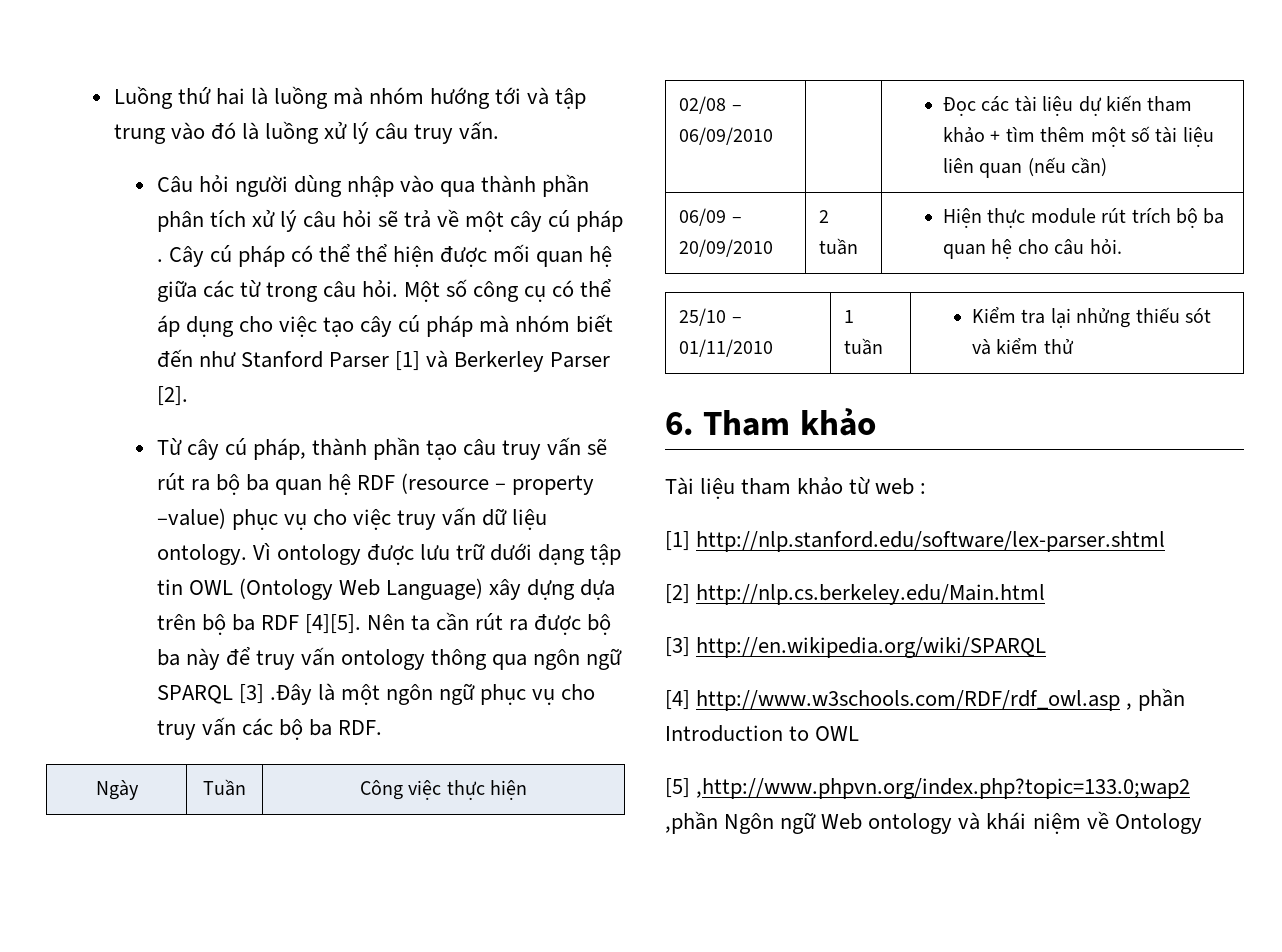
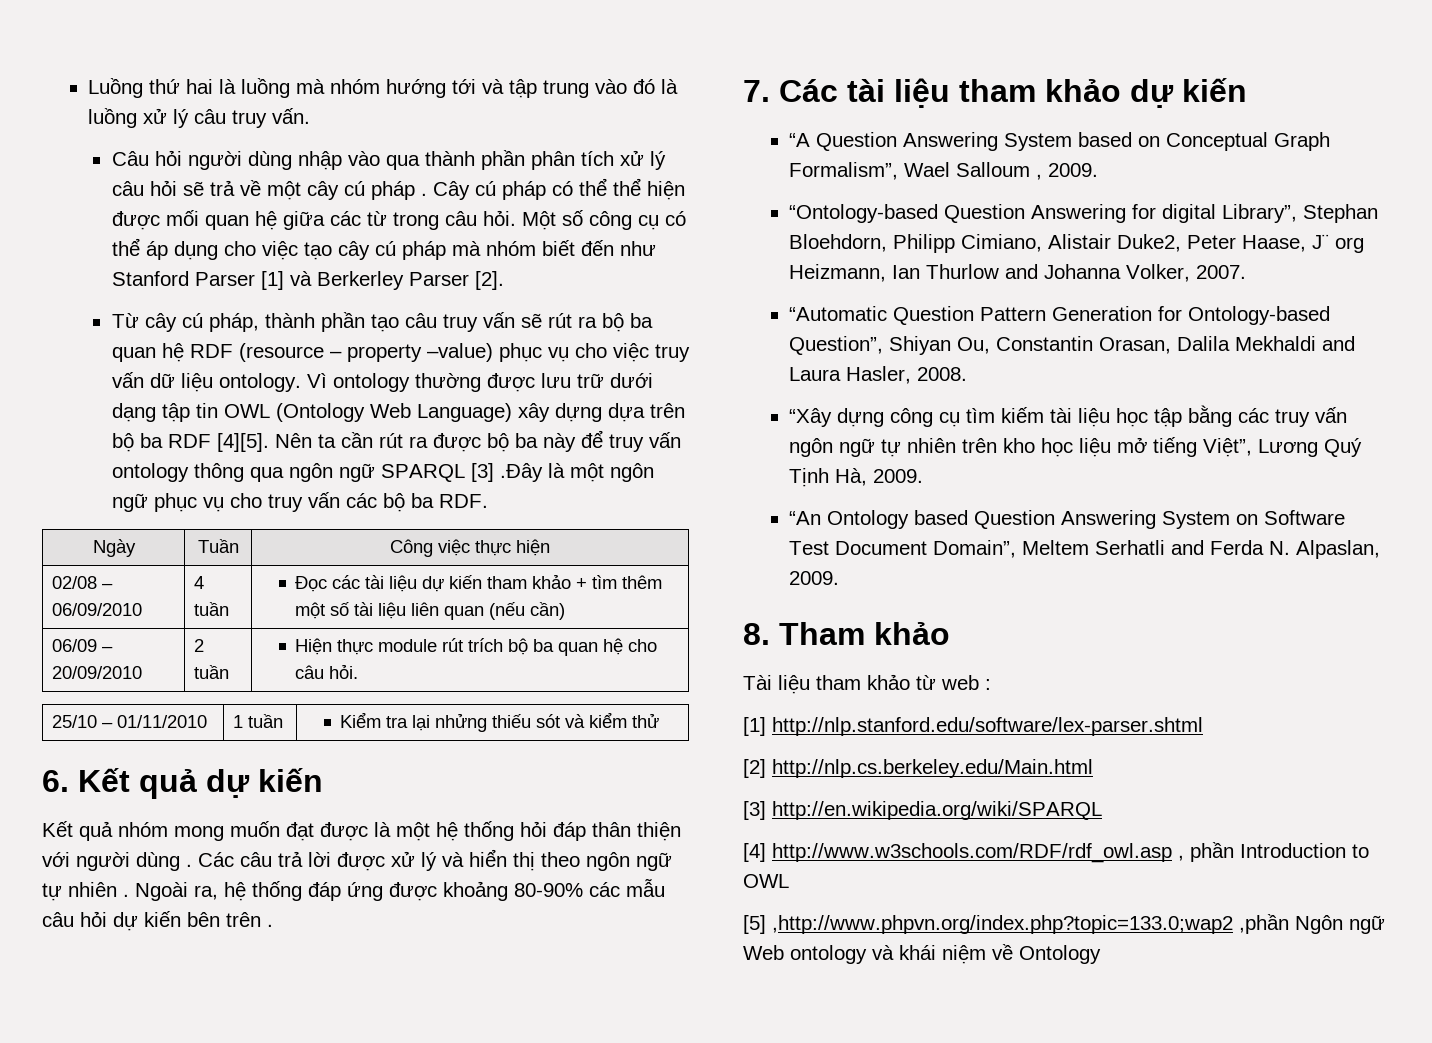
(361, 554) none -> [414,373,481,392] thường
(774, 136) none -> [194,576,205,589] [194,602,230,616] 4 tuần
(694, 423) none -> [78,768,323,799] [42,821,681,841] [42,849,672,871] [42,879,665,901] [42,911,273,931] [743,78,1247,108] [789,132,1331,151] [789,162,1099,180] [789,204,1379,223] [789,234,1365,253] [789,264,1247,282] [789,306,1331,325] [789,336,1356,355] [789,366,968,384] [789,405,1348,427] [789,437,1363,457] [789,468,924,487] [789,510,1346,529] [789,540,1381,559] [789,571,840,585] [743,623,770,645] Kết quả dự kiến // Kết quả nhóm mong muốn đạt được là một hệ thống hỏi đáp thân thiện với người dùng . Các câu trả lời được xử lý và hiển thị theo ngôn ngữ tự nhiên . Ngoài ra, hệ thống đáp ứng được khoảng 80-90% các mẫu câu hỏi dự kiến bên trên . // 7. Các tài liệu tham khảo dự kiến // “A Question Answering System based on Conceptual Graph Formalism”, Wael Salloum , 2009. // “Ontology-based Question Answering for digital Library”, Stephan Bloehdorn, Philipp Cimiano, Alistair Duke2, Peter Haase, J¨ org Heizmann, Ian Thurlow and Johanna Volker, 2007. // “Automatic Question Pattern Generation for Ontology-based Question”, Shiyan Ou, Constantin Orasan, Dalila Mekhaldi and Laura Hasler, 2008. // “Xây dựng công cụ tìm kiếm tài liệu học tập bằng các truy vấn ngôn ngữ tự nhiên trên kho học liệu mở tiếng Việt”, Lương Quý Tịnh Hà, 2009. // “An Ontology based Question Answering System on Software Test Document Domain”, Meltem Serhatli and Ferda N. Alpaslan, 2009. // 8.

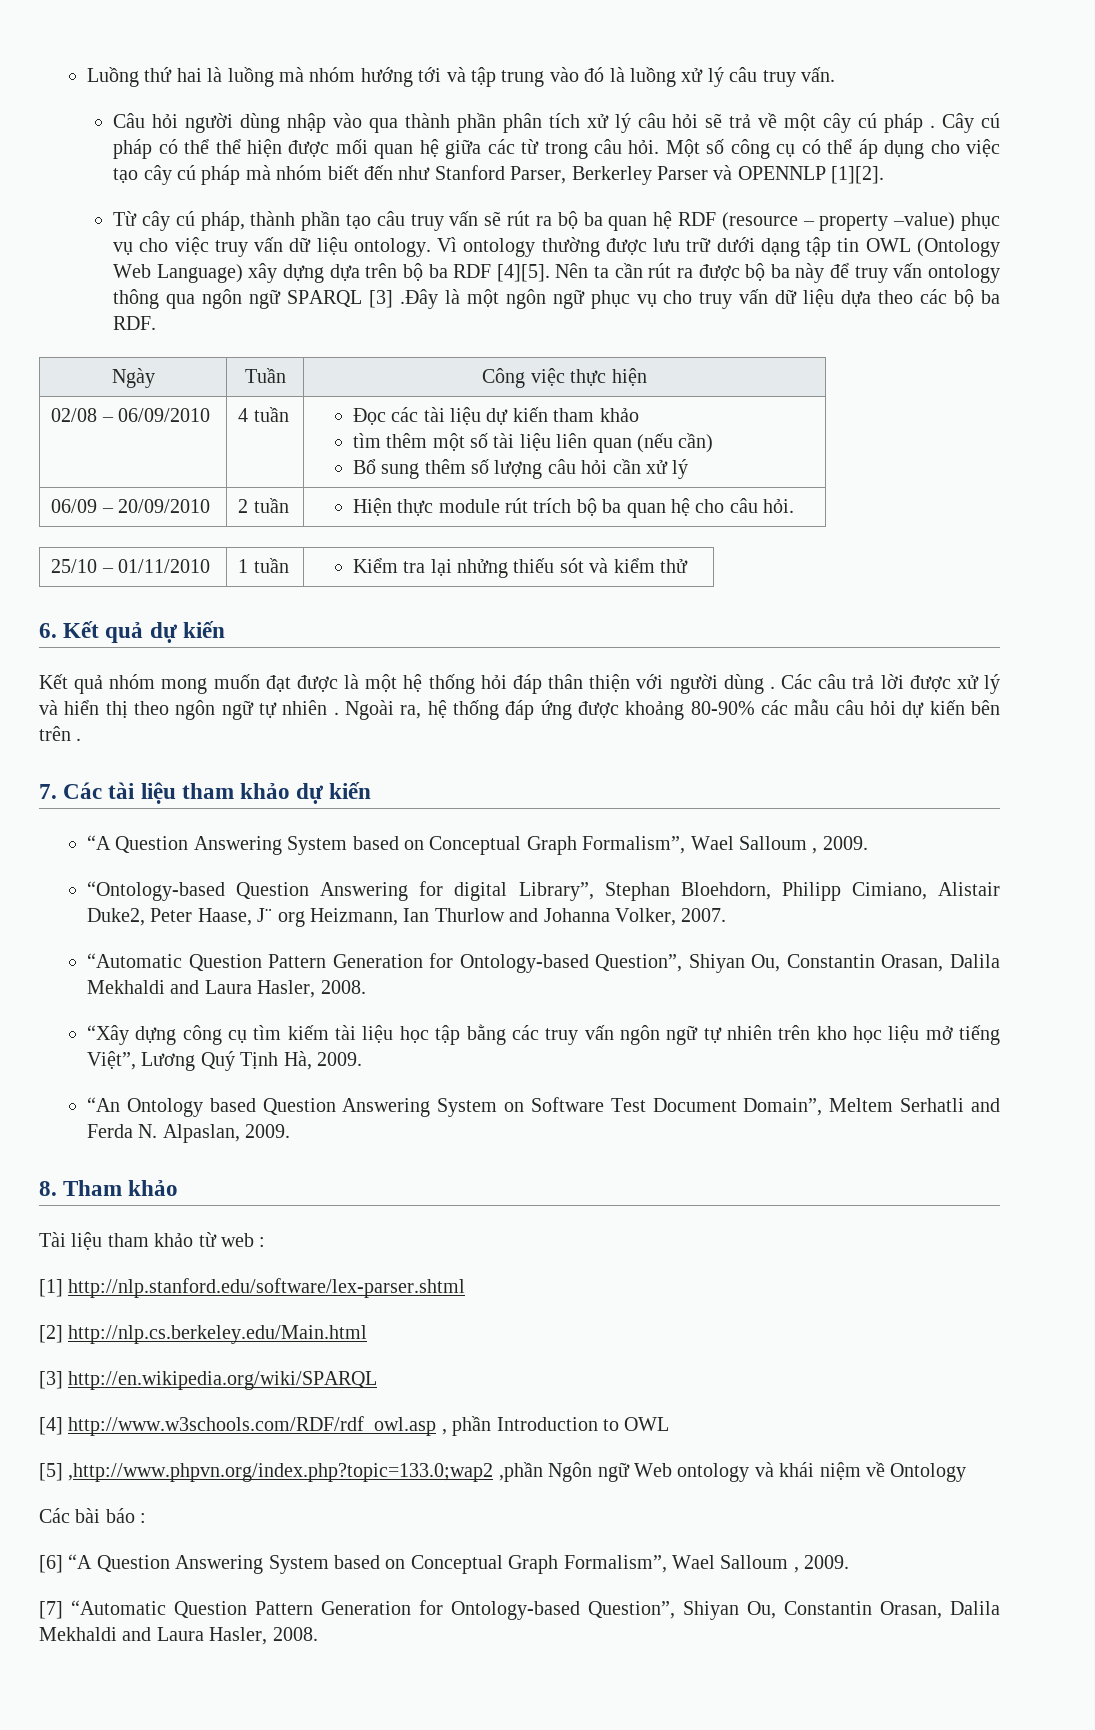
[194,271,504,290] Parser [1] và Berkerley Parser [2]. -> [510,165,885,185] Parser, Berkerley Parser và OPENNLP [1][2].
(340, 500) none -> [775,289,914,307] dữ liệu dựa theo
[576,578,588,589] + -> (639, 415) //
(566, 611) none -> [352,459,689,479] // Bổ sung thêm số lượng câu hỏi cần xử lý
(1101, 954) none -> [39,1508,147,1523] [39,1554,850,1574] [39,1600,1000,1620] [39,1627,318,1645] // Các bài báo : // [6] “A Question Answering System based on Conceptual Graph Formalism”, Wael Salloum , 2009. // [7] “Automatic Question Pattern Generation for Ontology-based Question”, Shiyan Ou, Constantin Orasan, Dalila Mekhaldi and Laura Hasler, 2008.

